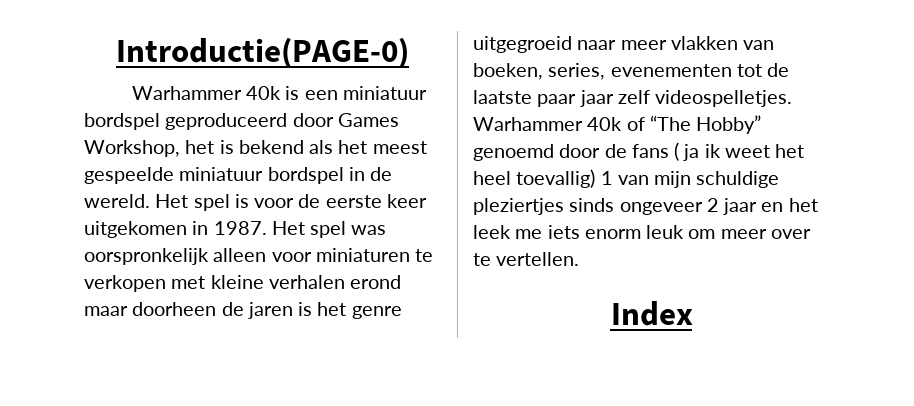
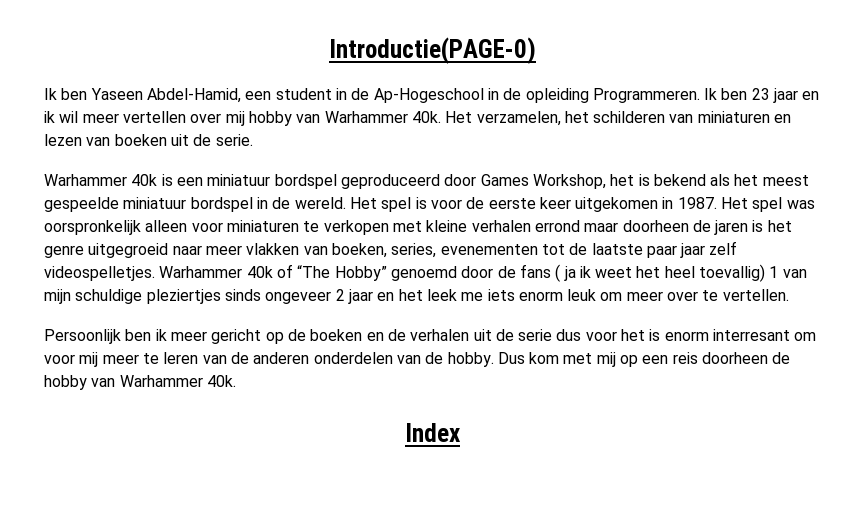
(409, 52) none -> [44,88,820,103] [44,111,792,126] [44,134,253,146] // Ik ben Yaseen Abdel-Hamid, een student in de Ap-Hogeschool in de opleiding Programmeren. Ik ben 23 jaar en ik wil meer vertellen over mij hobby van Warhammer 40k. Het verzamelen, het schilderen van miniaturen en lezen van boeken uit de serie.
[350,275,402,289] erond -> [534,220,580,232] errond
(580, 259) none -> [44,329,817,344] [44,352,791,367] [44,375,236,390] // Persoonlijk ben ik meer gericht op de boeken en de verhalen uit de serie dus voor het is enorm interresant om voor mij meer te leren van de anderen onderdelen van de hobby. Dus kom met mij op een reis doorheen de hobby van Warhammer 40k.

